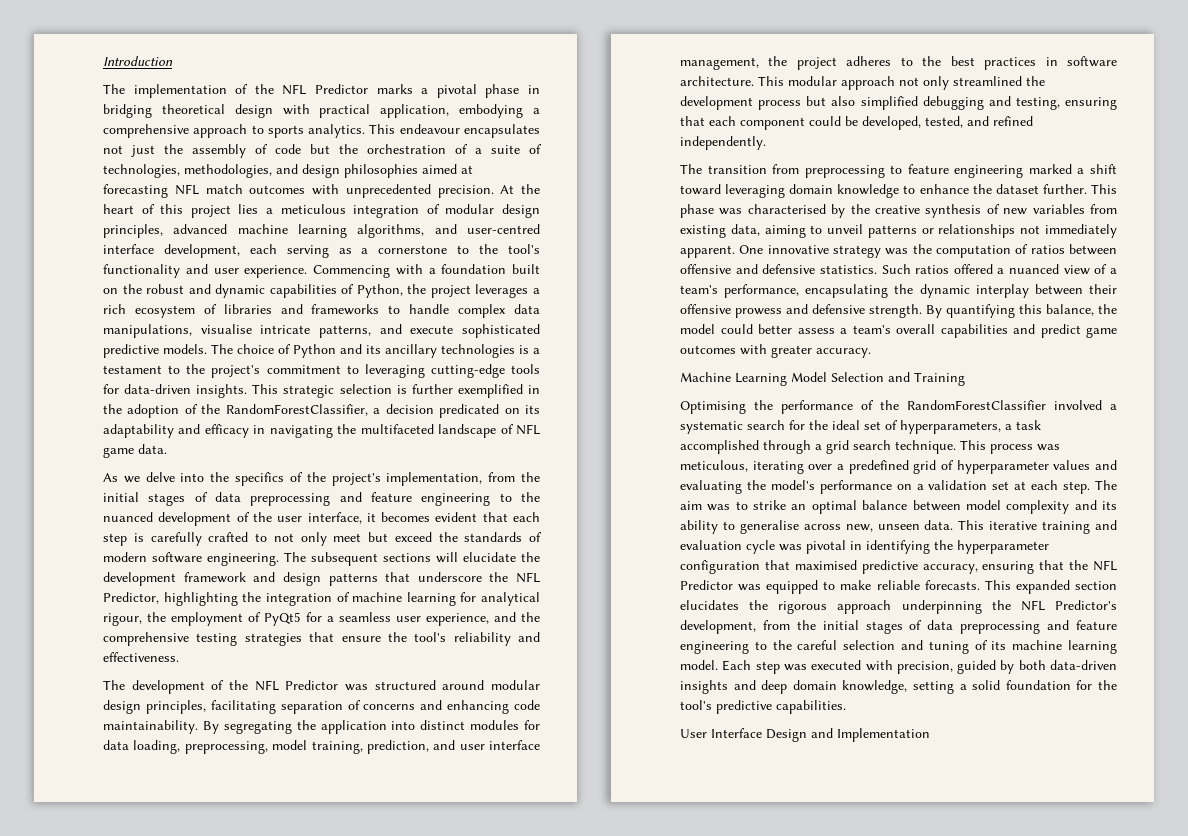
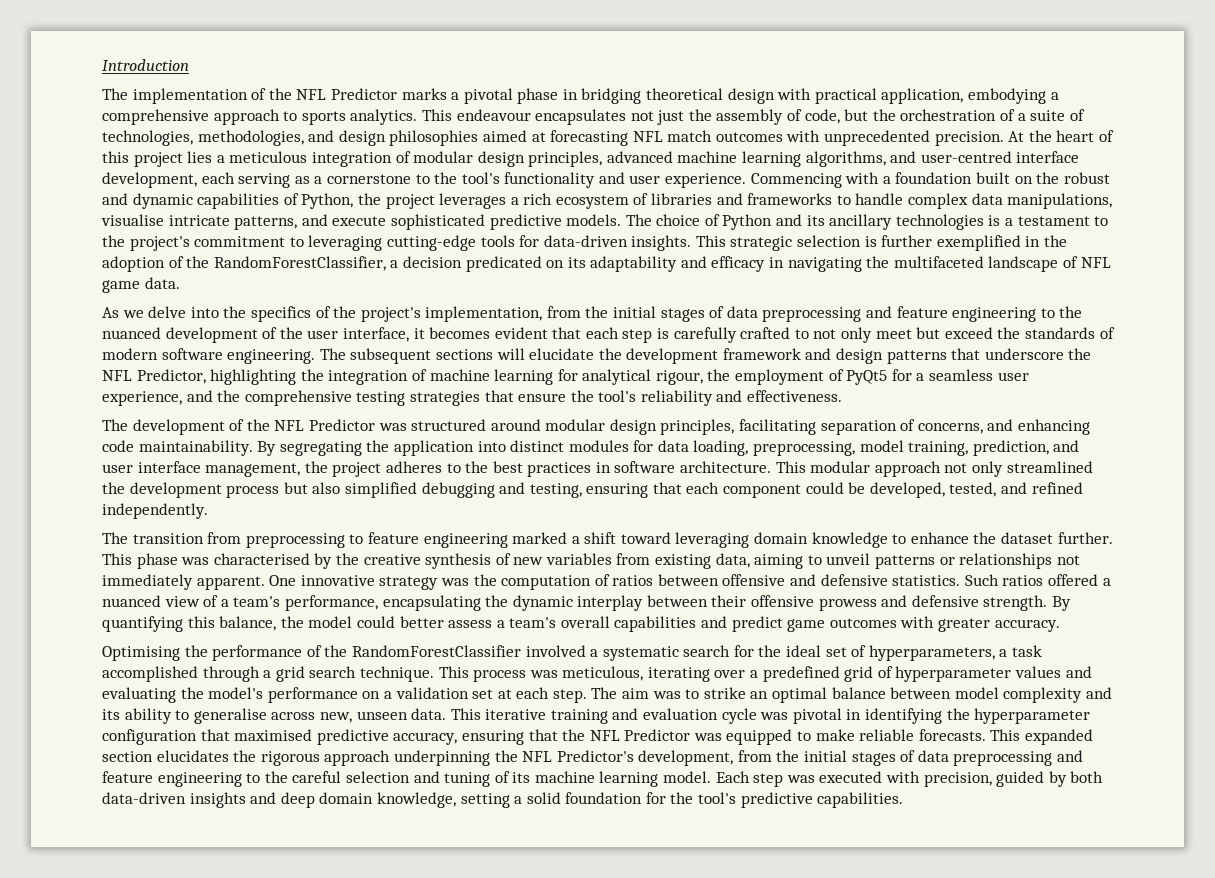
[275,144,301,154] code -> [804,109,840,124] code,
[363,704,416,710] concerns -> [917,423,983,434] concerns,
[680,372,965,386] // Machine Learning Model Selection and Training -> (1060, 625) none
[680,728,930,742] // User Interface Design and Implementation -> (904, 800) none

